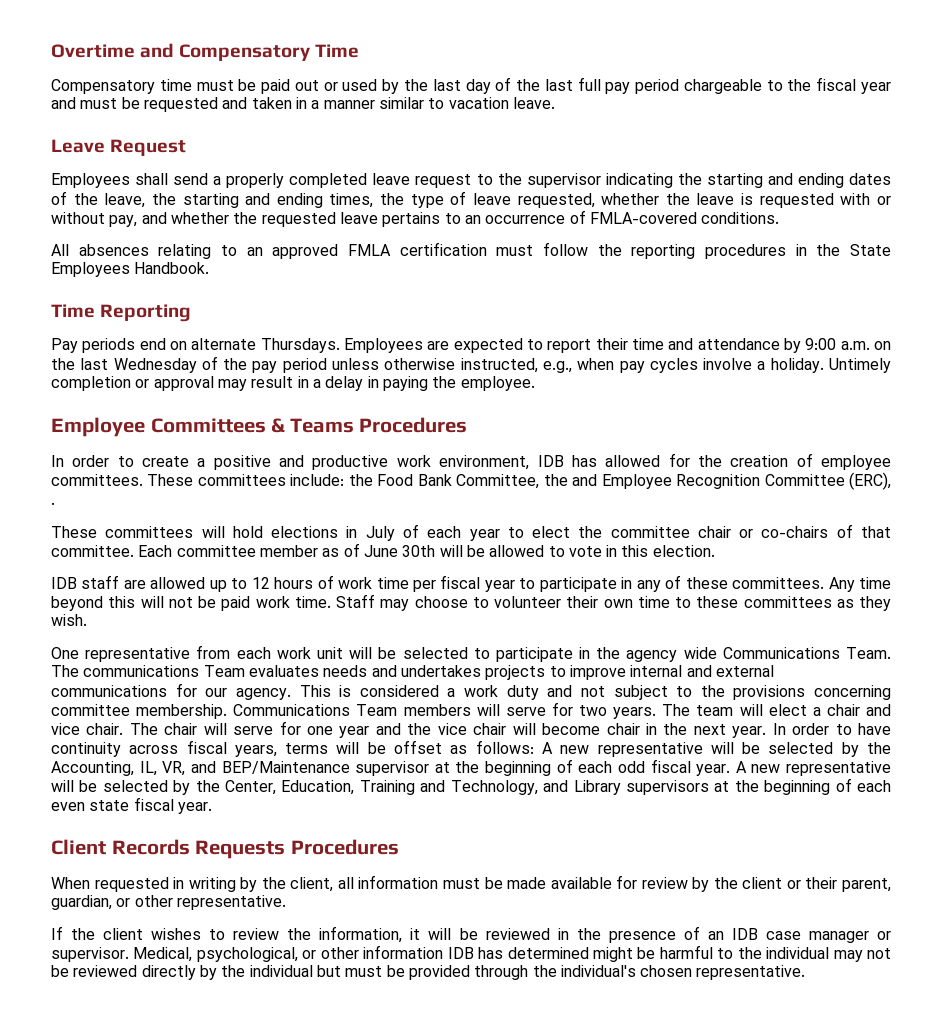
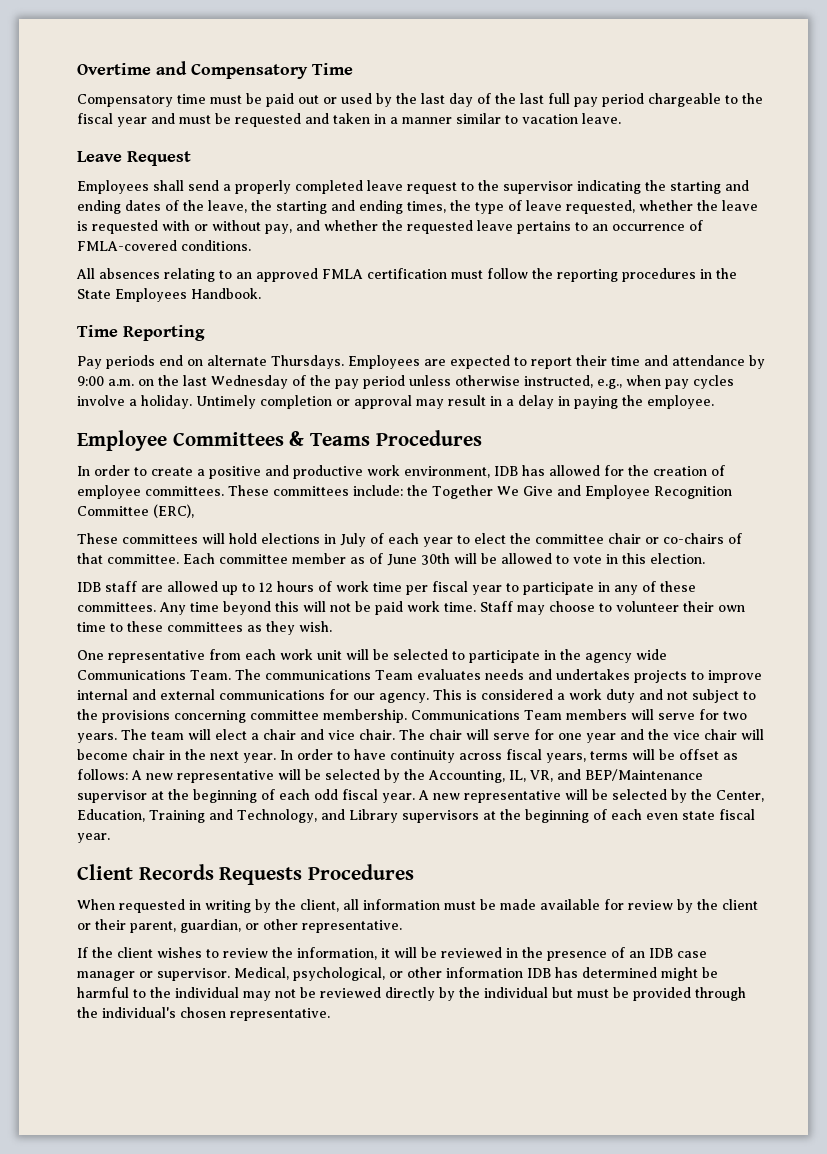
[377,474,568,489] Food Bank Committee, the -> [432,485,553,499] Together We Give
[51,502,55,505] . -> (194, 511) none

